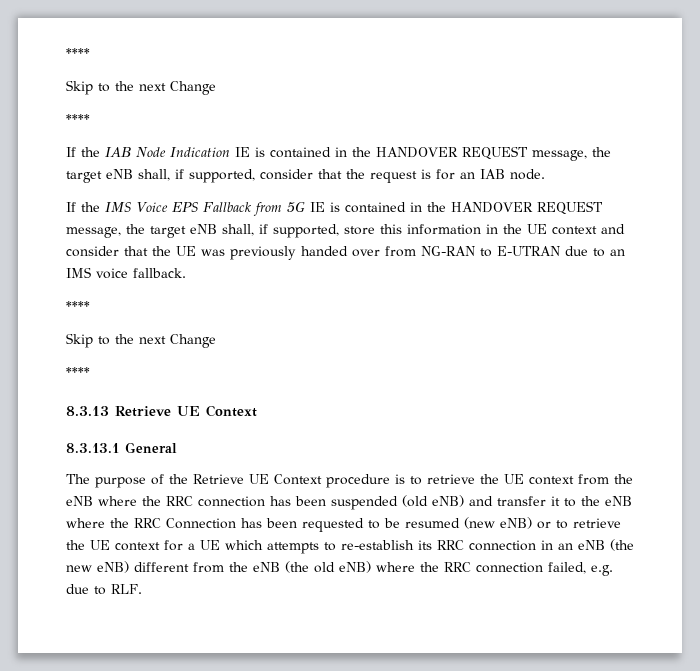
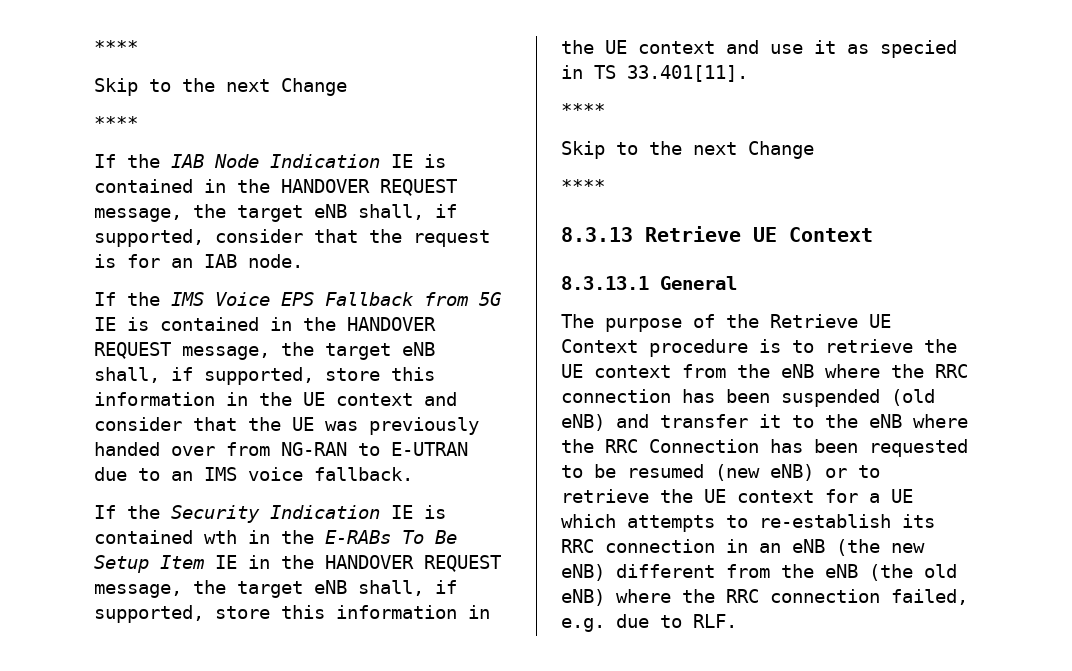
(186, 273) none -> [94,505,446,523] [94,530,457,544] [94,555,501,573] [94,580,457,598] [94,605,490,623] [561,40,957,58] [561,65,748,82] // If the Security Indication IE is contained wth in the E-RABs To Be Setup Item IE in the HANDOVER REQUEST message, the target eNB shall, if supported, store this information in the UE context and use it as specied in TS 33.401[11].

